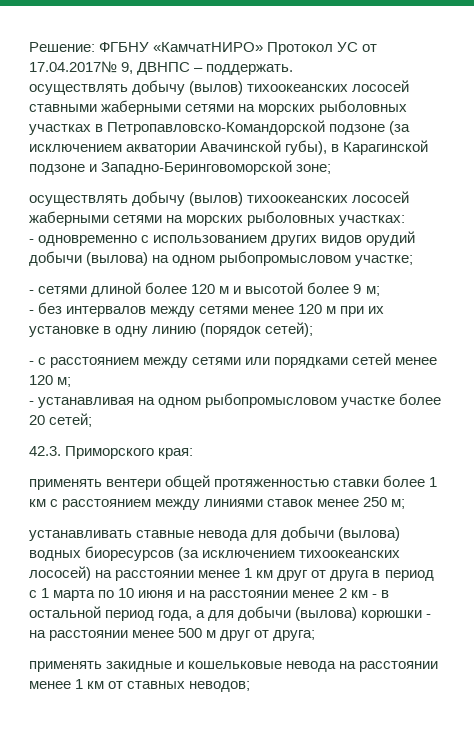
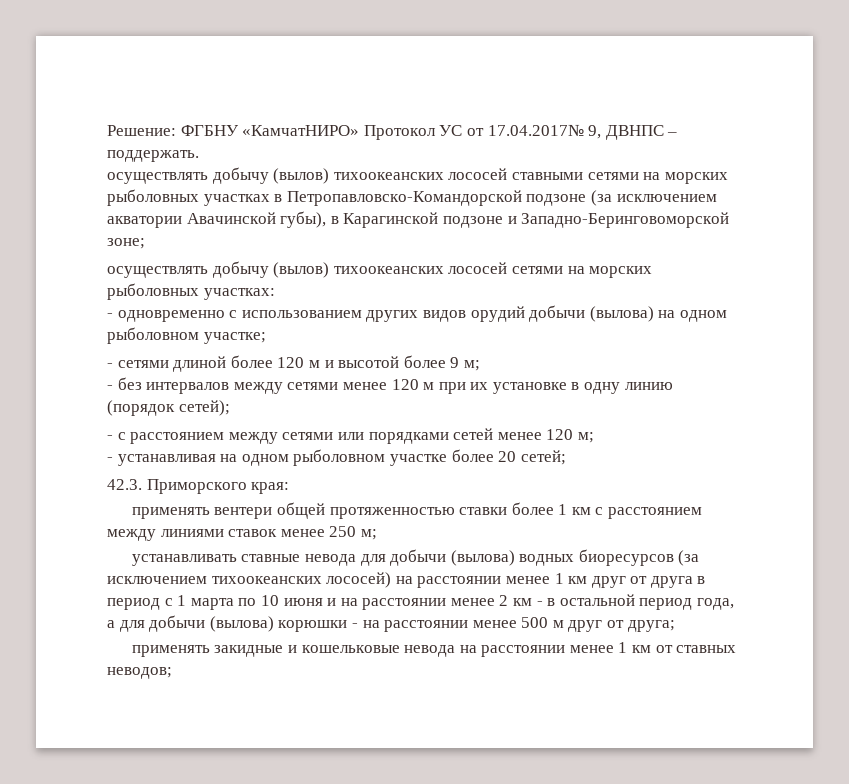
[101,100,182,115] жаберными -> (583, 176) none
[29,211,109,226] жаберными -> (508, 268) none
[219,251,352,266] рыбопромысловом -> [107,327,199,344] рыболовном
[205,393,338,408] рыбопромысловом -> [293,449,386,466] рыболовном

